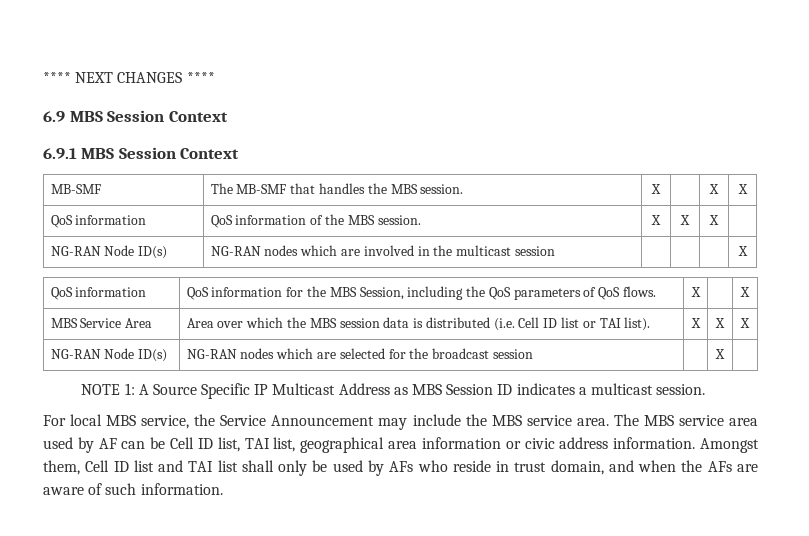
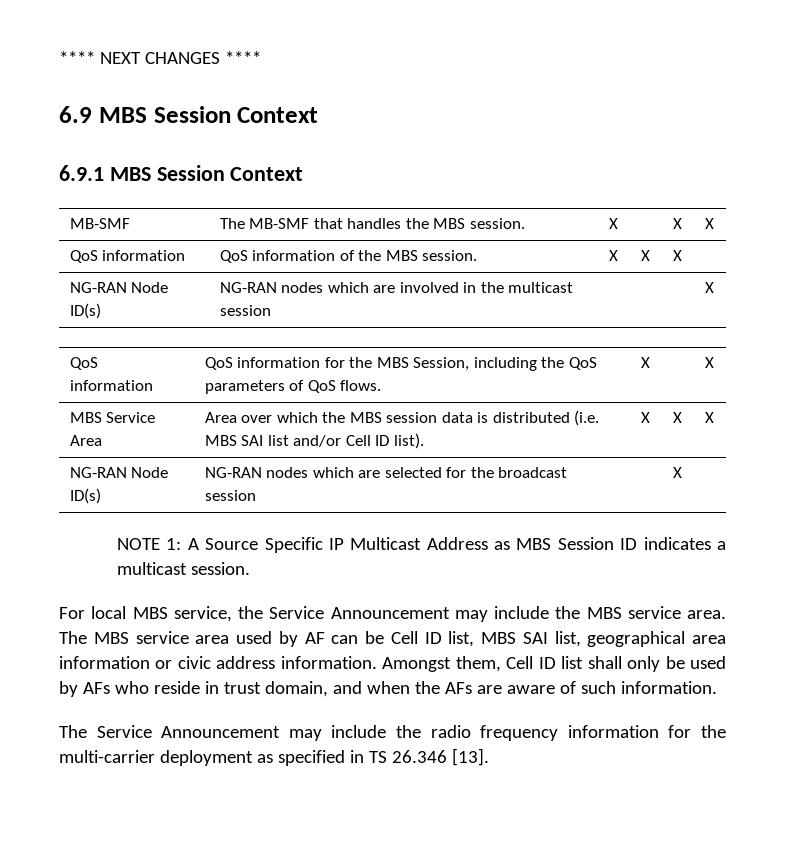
[518,317,621,328] Cell ID list or TAI -> [204,435,390,447] MBS SAI list and/or Cell ID
[244,438,270,449] TAI -> [481,632,548,644] MBS SAI
[158,460,238,472] and TAI list -> (584, 662) none
(223, 489) none -> [59,725,727,741] [59,748,489,766] // The Service Announcement may include the radio frequency information for the multi-carrier deployment as specified in TS 26.346 [13].

